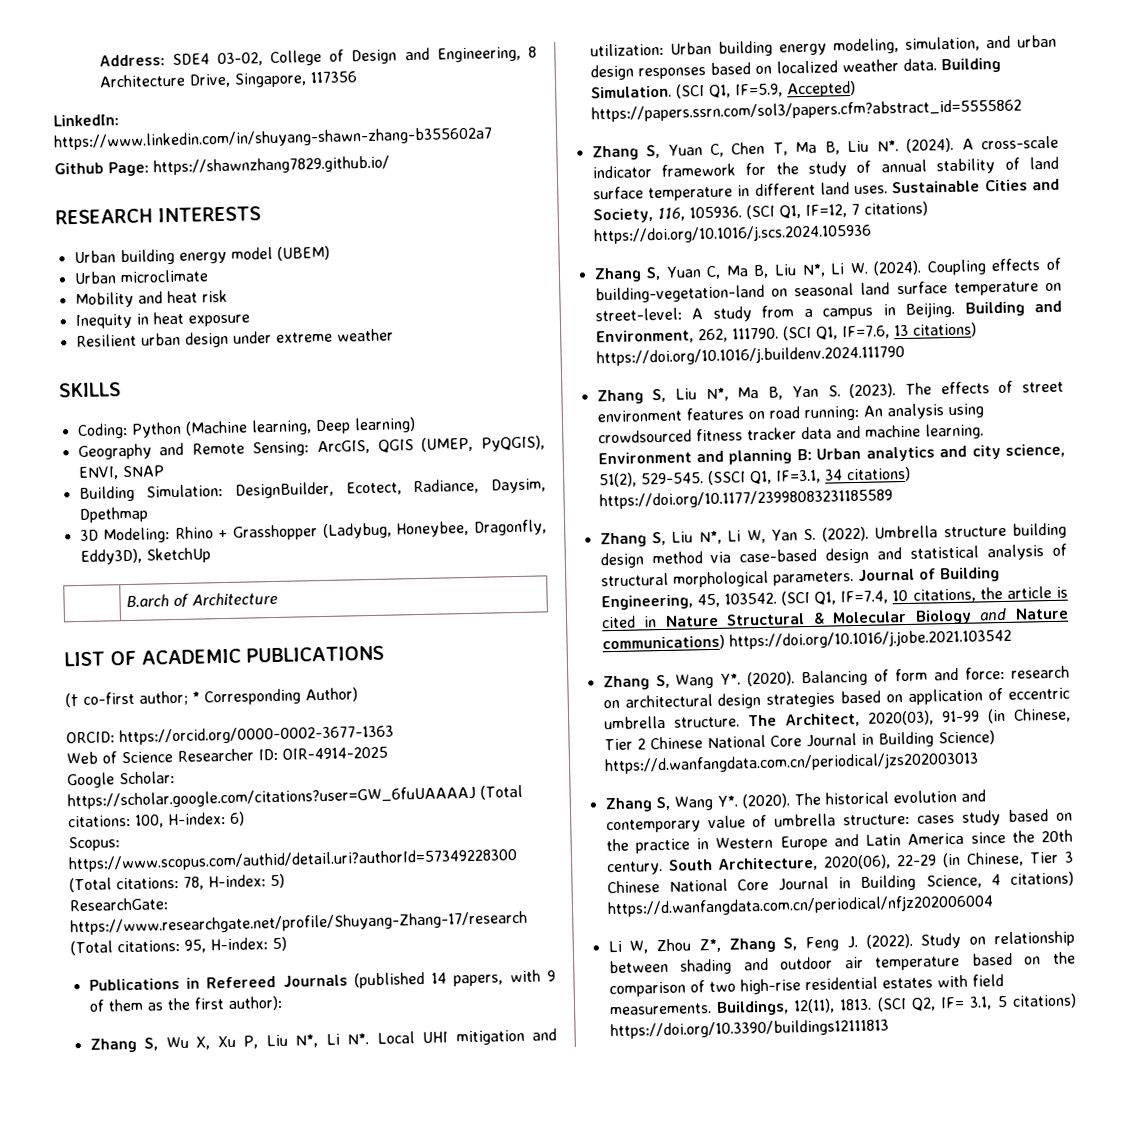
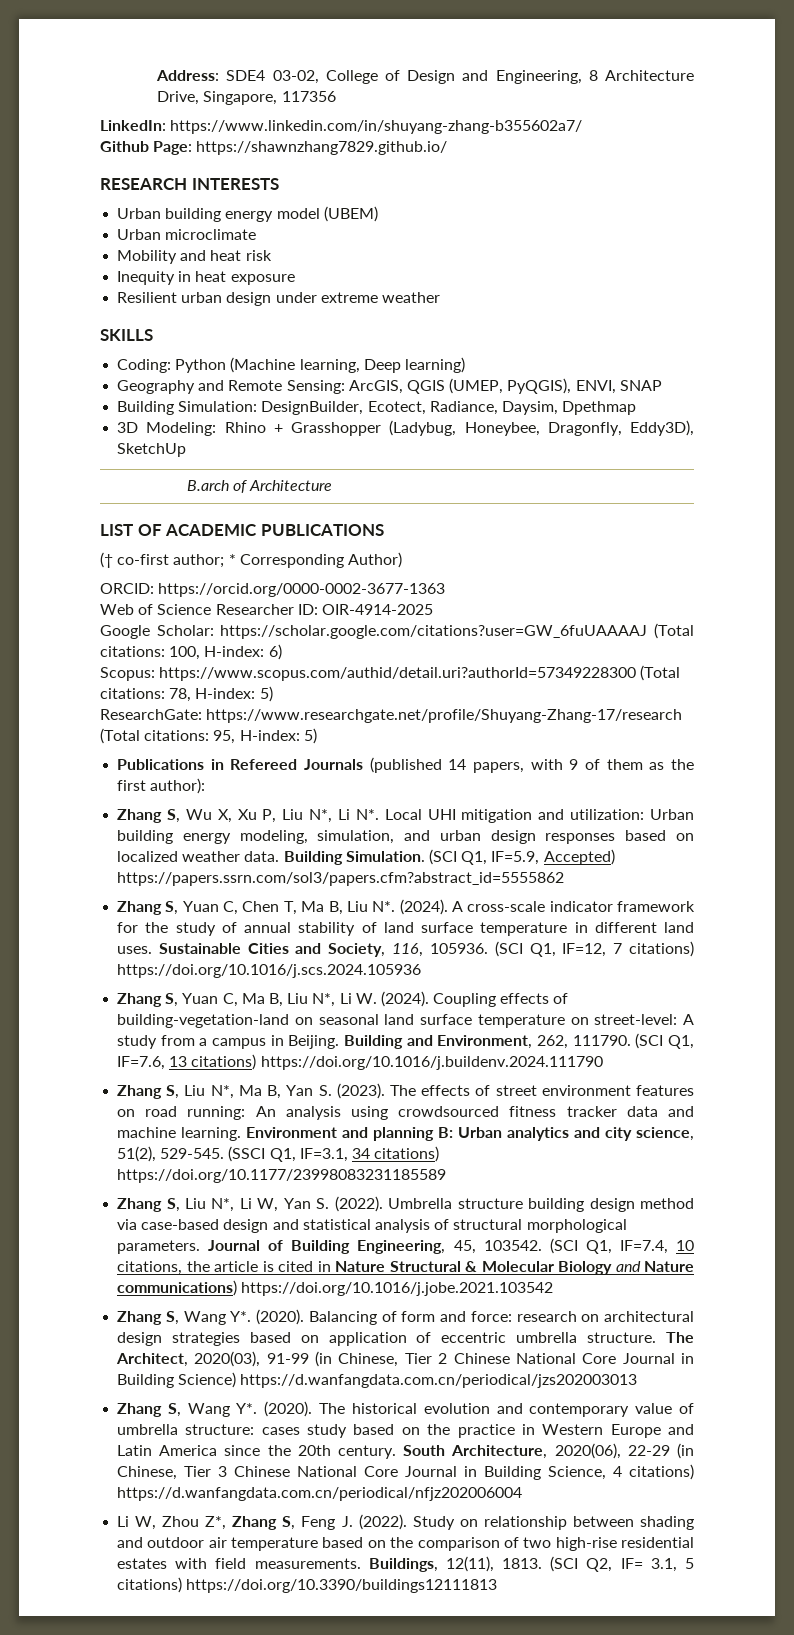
[53,126,493,151] https://www.linkedin.com/in/shuyang-shawn-zhang-b355602a7 -> [170,120,583,134] https://www.linkedin.com/in/shuyang-zhang-b355602a7/

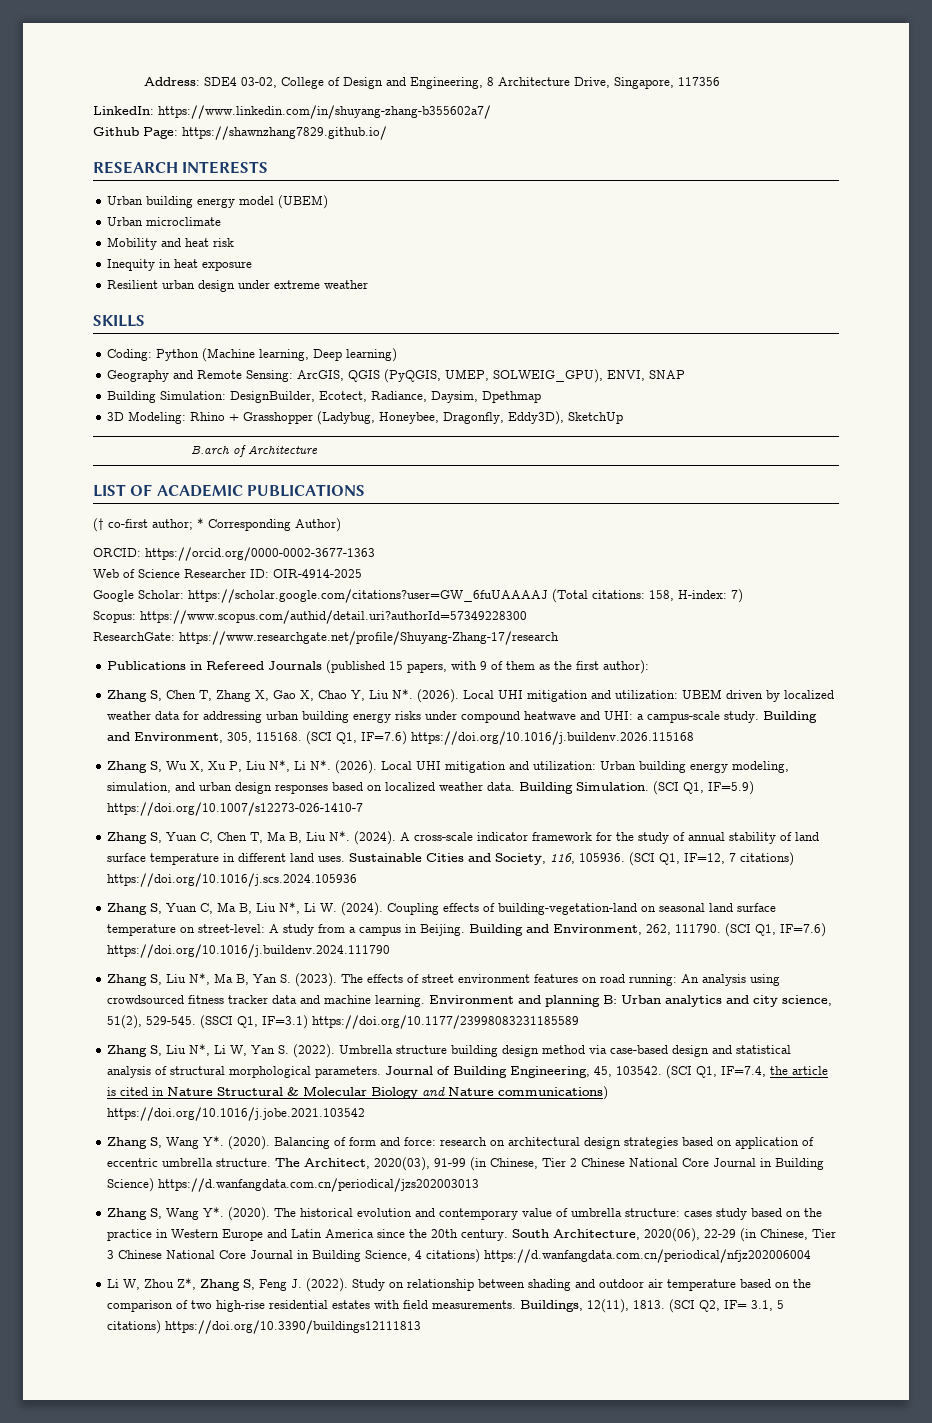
[449,378,572,394] (UMEP, PyQGIS), -> [384,369,604,383] (PyQGIS, UMEP, SOLWEIG_GPU),
[169,644,282,660] 100, H-index: 6) -> [649,589,743,603] 158, H-index: 7)
[640,665,681,681] [100,686,273,702] [100,709,683,723] [100,728,317,744] (Total citations: 78, H-index: 5) // ResearchGate: https://www.researchgate.net/profile/Shuyang-Zhang-17/research (Total citations: 95, H-index: 5) -> [93,631,559,645] // ResearchGate: https://www.researchgate.net/profile/Shuyang-Zhang-17/research
[448,759,467,770] 14 -> [389,661,404,670] 15
(206, 786) none -> [107,689,835,703] [107,711,818,723] [107,731,695,745] // Zhang S, Chen T, Zhang X, Gao X, Chao Y, Liu N*. (2026). Local UHI mitigation and utilization: UBEM driven by localized weather data for addressing urban building energy risks under compound heatwave and UHI: a campus-scale study. Building and Environment, 305, 115168. (SCI Q1, IF=7.6) https://doi.org/10.1016/j.buildenv.2026.115168
(379, 814) none -> [335,760,378,774] (2026).
[491,849,615,865] [117,872,565,886] IF=5.9, Accepted) https://papers.ssrn.com/sol3/papers.cfm?abstract_id=5555862 -> [708,781,755,795] [107,802,364,816] IF=5.9) https://doi.org/10.1007/s12273-026-1410-7
[117,1054,257,1070] IF=7.6, 13 citations) -> [780,923,827,937] IF=7.6)
[299,1146,440,1162] IF=3.1, 34 citations) -> [262,1015,309,1029] IF=3.1)
[676,1240,695,1251] [117,1261,183,1275] 10 citations, -> (767, 1071) none

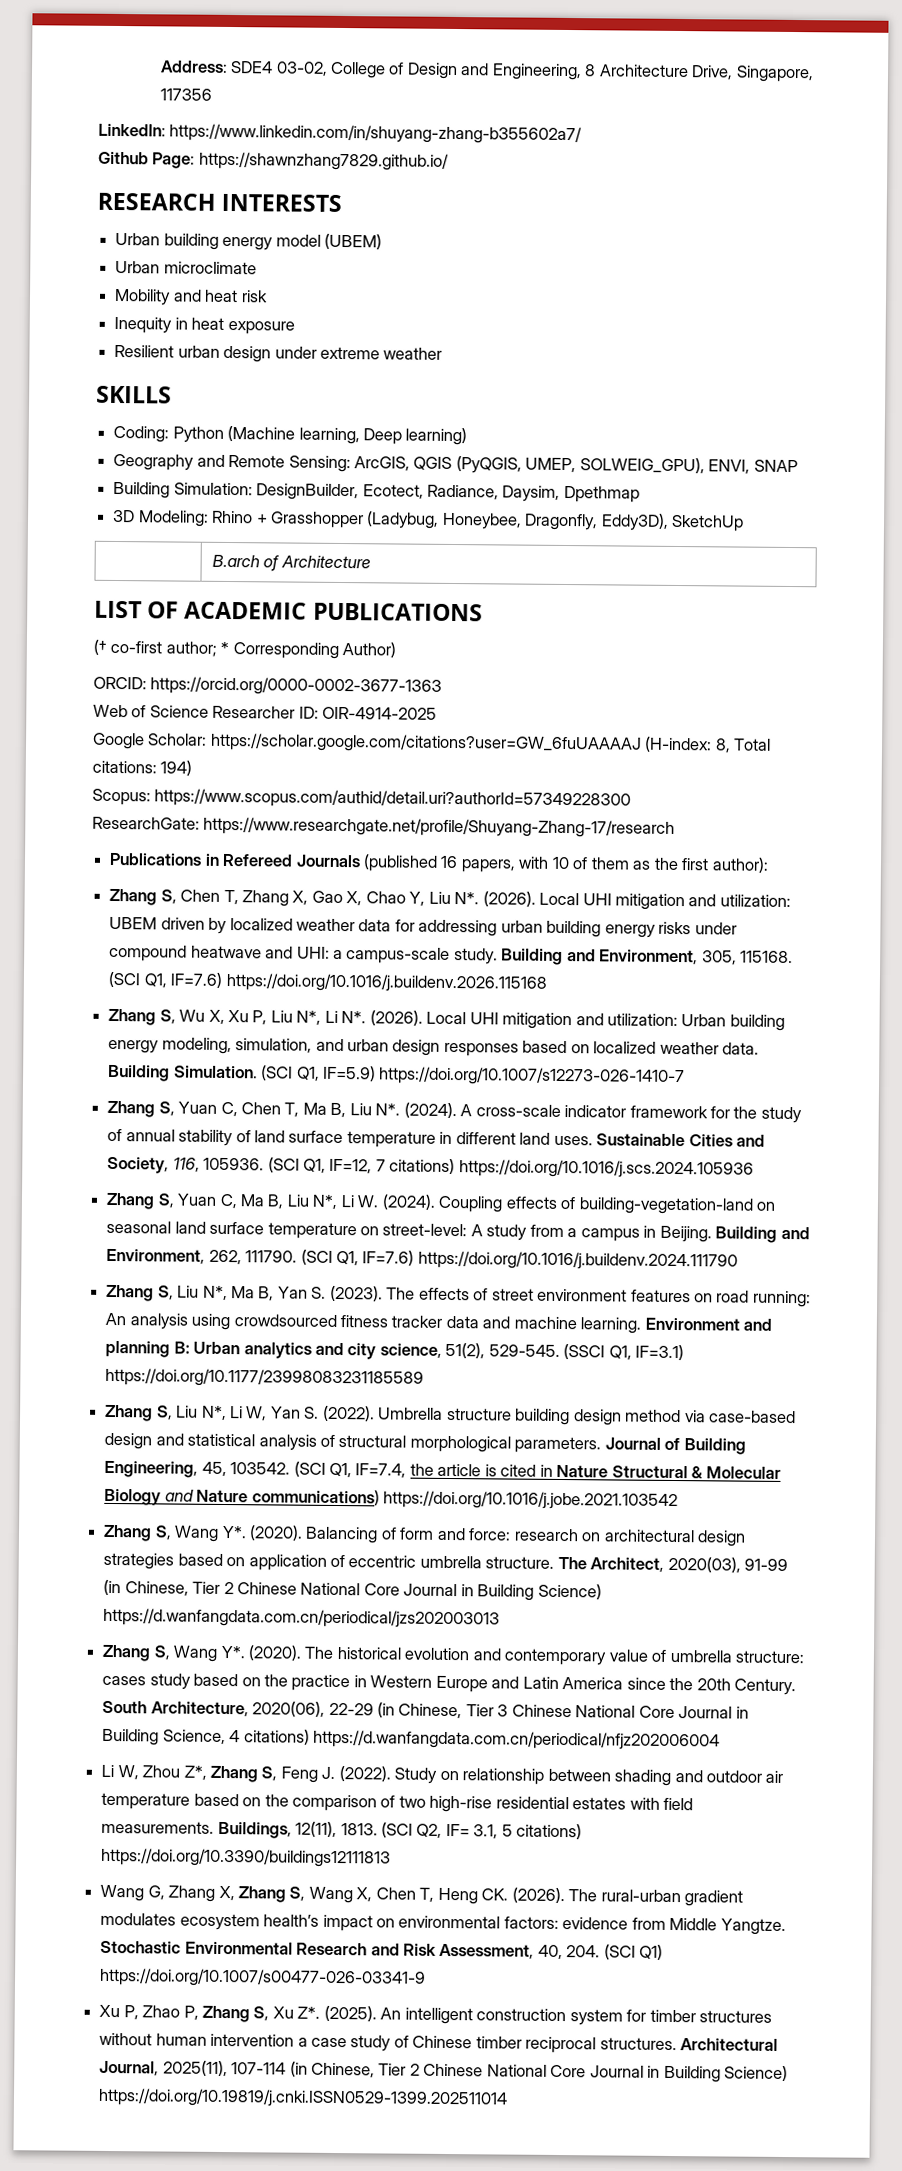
[552,589,743,603] (Total citations: 158, H-index: 7) -> [644,736,772,753] [92,760,193,776] (H-index: 8, Total citations: 194)
[389,661,404,670] 15 -> [440,855,459,869] 16
[480,661,488,670] 9 -> [551,856,570,870] 10
[461,1229,509,1241] century. -> [733,1678,796,1696] Century.
(422, 1327) none -> [100,1884,743,1907] [100,1912,786,1936] [100,1940,664,1960] [99,1967,427,1988] [99,2004,772,2026] [99,2032,779,2054] [99,2060,789,2083] [98,2087,509,2109] // Wang G, Zhang X, Zhang S, Wang X, Chen T, Heng CK. (2026). The rural-urban gradient modulates ecosystem health’s impact on environmental factors: evidence from Middle Yangtze. Stochastic Environmental Research and Risk Assessment, 40, 204. (SCI Q1) https://doi.org/10.1007/s00477-026-03341-9 // Xu P, Zhao P, Zhang S, Xu Z*. (2025). An intelligent construction system for timber structures without human intervention a case study of Chinese timber reciprocal structures. Architectural Journal, 2025(11), 107-114 (in Chinese, Tier 2 Chinese National Core Journal in Building Science) https://doi.org/10.19819/j.cnki.ISSN0529-1399.202511014

